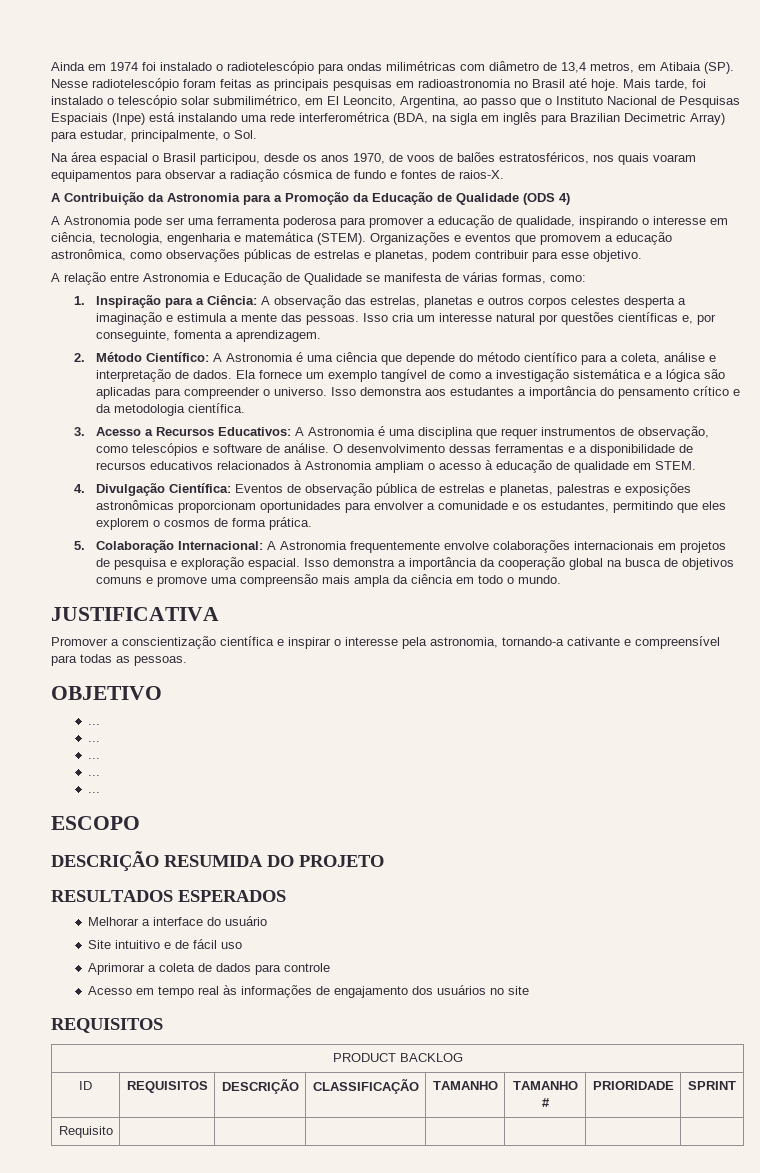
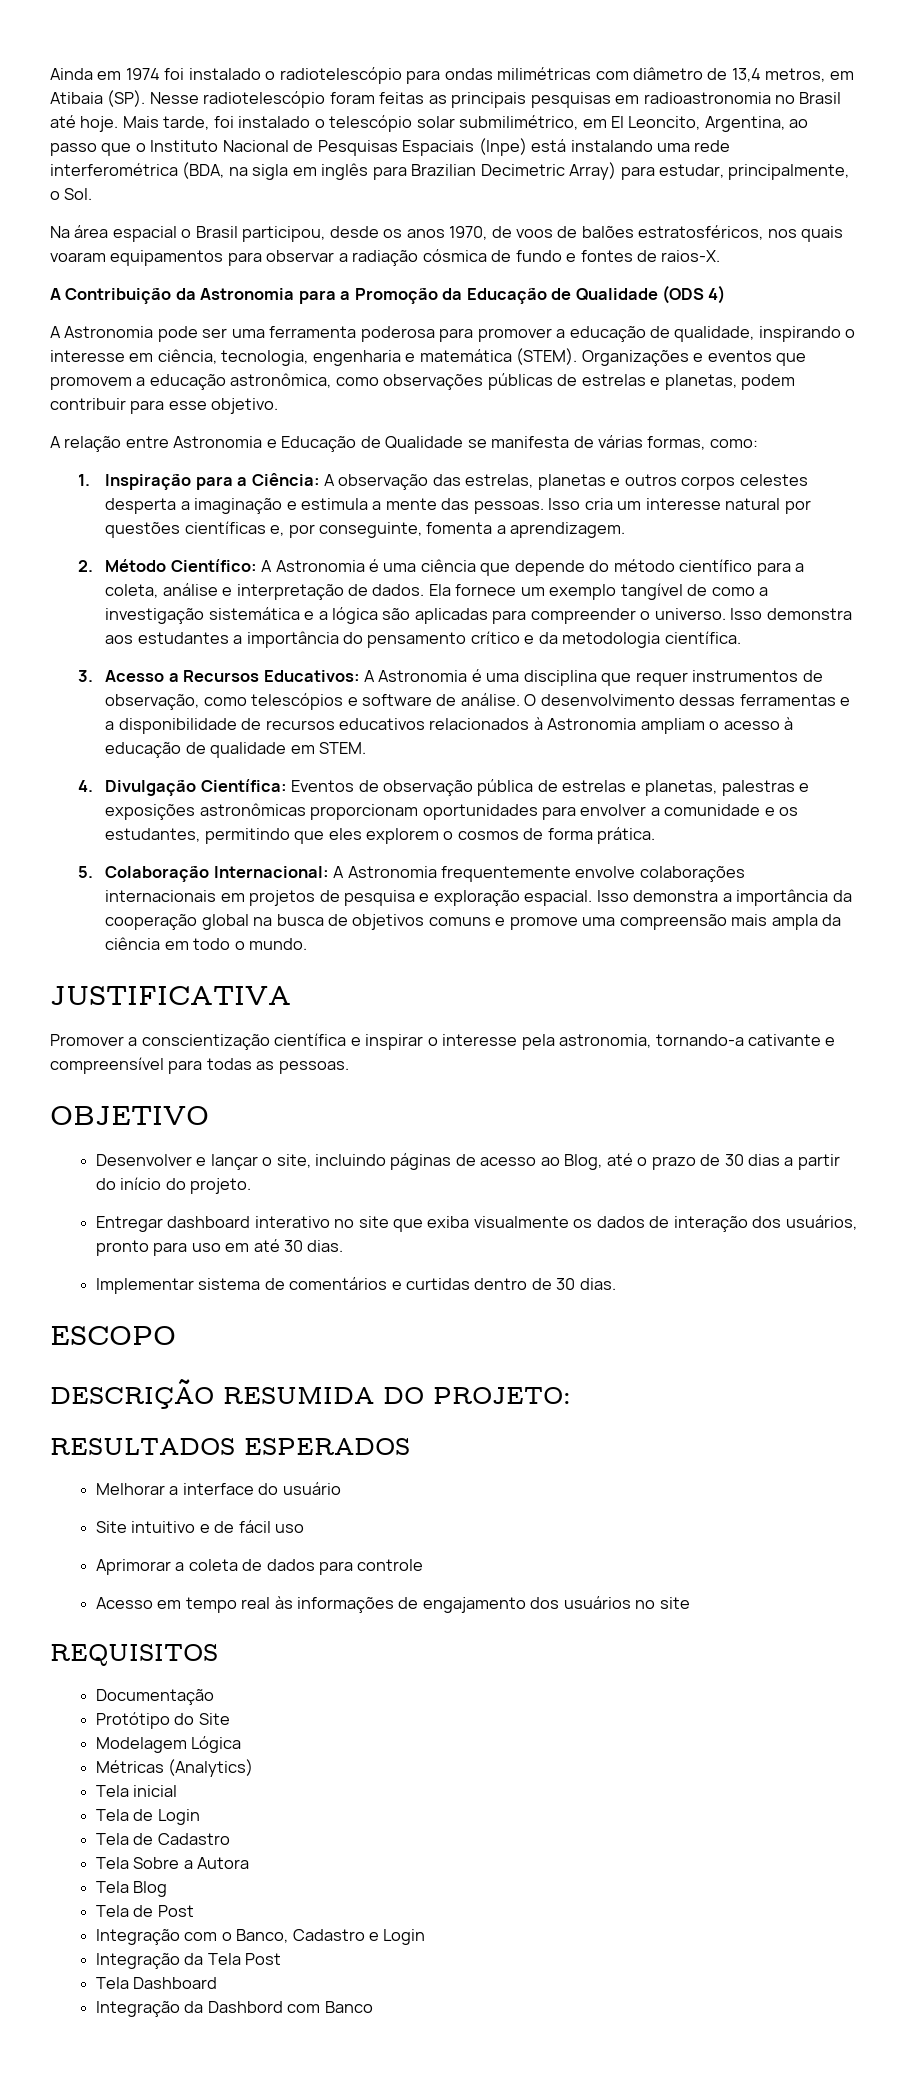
[87,724,100,725] [87,741,100,742] [87,758,100,759] [87,775,100,776] [87,792,100,793] ... // ... // ... // ... // ... -> [95,1153,840,1170] [95,1177,252,1194] [95,1215,857,1232] [95,1239,344,1256] [95,1277,616,1294] Desenvolver e lançar o site, incluindo páginas de acesso ao Blog, até o prazo de 30 dias a partir do início do projeto. // Entregar dashboard interativo no site que exiba visualmente os dados de interação dos usuários, pronto para uso em até 30 dias. // Implementar sistema de comentários e curtidas dentro de 30 dias.
[299,855,384,867] PROJETO -> [433,1387,571,1404] PROJETO:
[332,1053,463,1062] [79,1081,92,1090] [126,1081,208,1093] [221,1079,299,1094] [312,1079,419,1094] [432,1081,498,1090] [512,1081,578,1090] [541,1098,550,1107] [592,1081,674,1090] [688,1081,736,1090] [58,1126,113,1138] // PRODUCT BACKLOG // ID | REQUISITOS | DESCRIÇÃO | CLASSIFICAÇÃO | TAMANHO | TAMANHO # | PRIORIDADE | SPRINT // Requisito | | | | | | | -> [95,1689,214,1705] [95,1712,230,1729] [95,1736,242,1753] [95,1759,254,1777] [95,1785,178,1797] [95,1809,200,1825] [95,1833,230,1845] [95,1857,250,1869] [95,1881,168,1897] [95,1905,194,1917] [95,1929,426,1945] [95,1953,282,1969] [95,1977,218,1989] [95,2001,373,2017] // Documentação // Protótipo do Site // Modelagem Lógica // Métricas (Analytics) // Tela inicial // Tela de Login // Tela de Cadastro // Tela Sobre a Autora // Tela Blog // Tela de Post // Integração com o Banco, Cadastro e Login // Integração da Tela Post // Tela Dashboard // Integração da Dashbord com Banco

